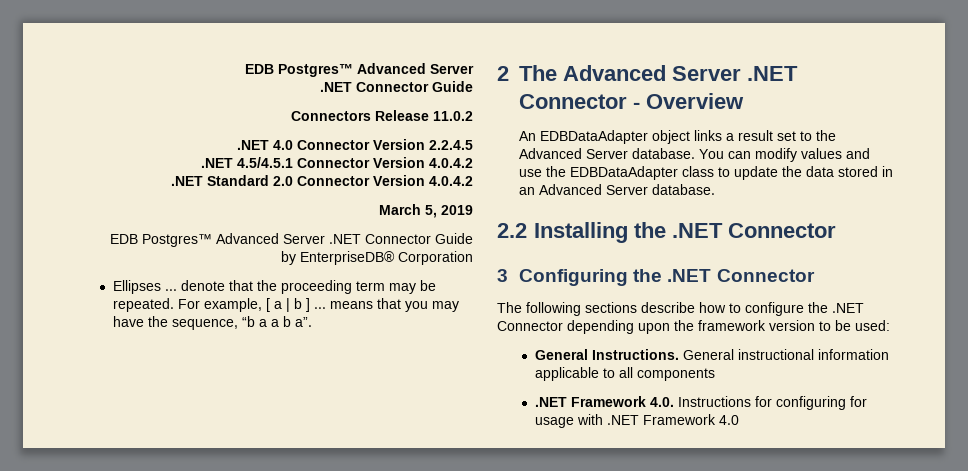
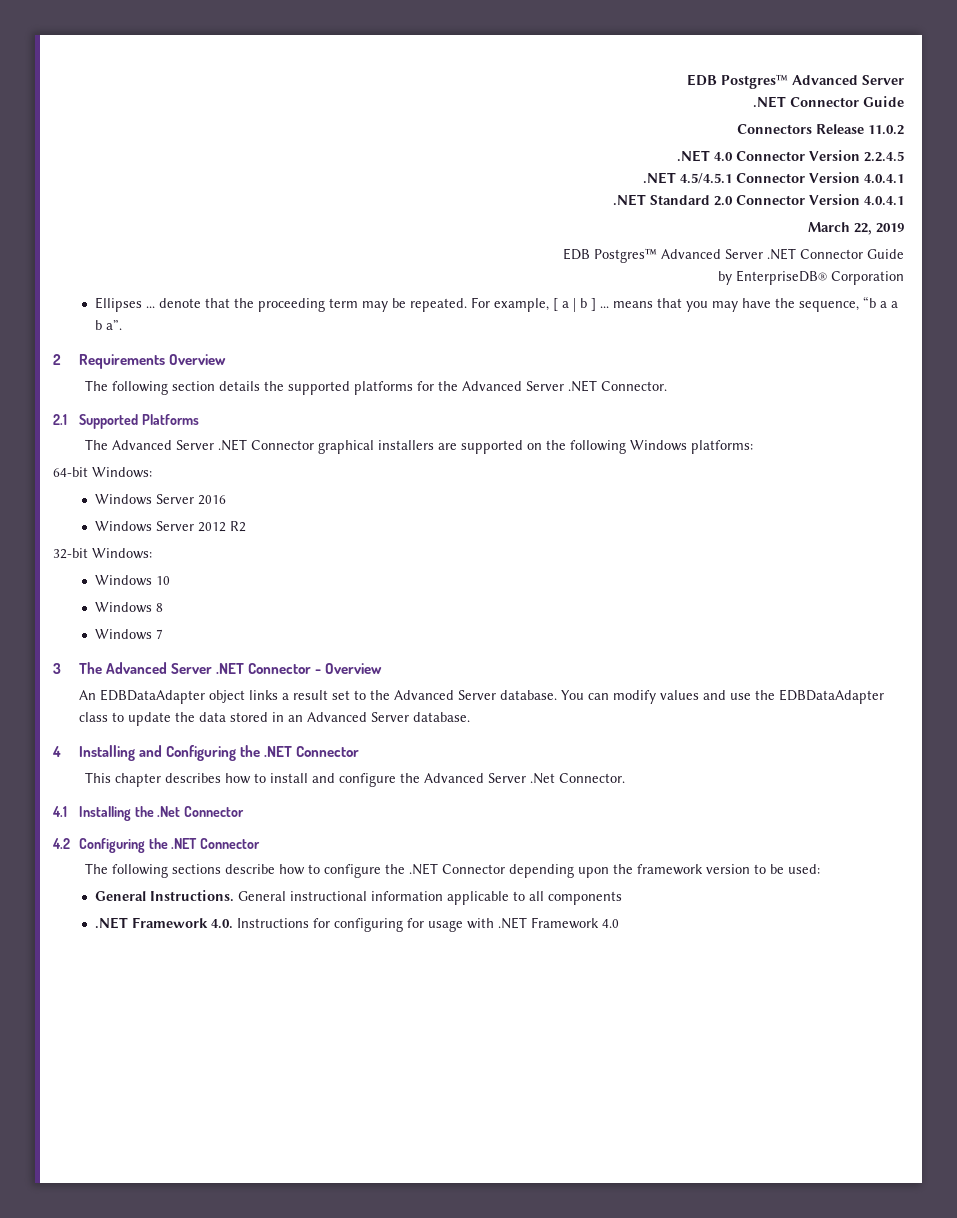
[429,158,473,168] 4.0.4.2 -> [864,174,904,184] 4.0.4.1
[429,176,473,186] 4.0.4.2 -> [864,196,904,206] 4.0.4.1
[425,205,437,218] 5, -> [854,223,872,235] 22,
(509, 73) none -> [78,354,226,369] [85,380,668,395] [53,414,199,429] [85,439,754,454] [53,467,152,478] [94,494,226,505] [94,521,246,532] [53,548,152,559] [94,575,170,586] [94,602,163,613] [94,629,163,640] [53,663,61,674] Requirements Overview // The following section details the supported platforms for the Advanced Server .NET Connector. // 2.1 Supported Platforms // The Advanced Server .NET Connector graphical installers are supported on the following Windows platforms: // 64-bit Windows: // Windows Server 2016 // Windows Server 2012 R2 // 32-bit Windows: // Windows 10 // Windows 8 // Windows 7 // 3
[497,222,836,243] [497,269,508,282] 2.2 Installing the .NET Connector // 3 -> [52,745,360,761] [85,772,626,787] [52,806,245,821] [52,838,70,849] 4 Installing and Configuring the .NET Connector // This chapter describes how to install and configure the Advanced Server .Net Connector. // 4.1 Installing the .Net Connector // 4.2

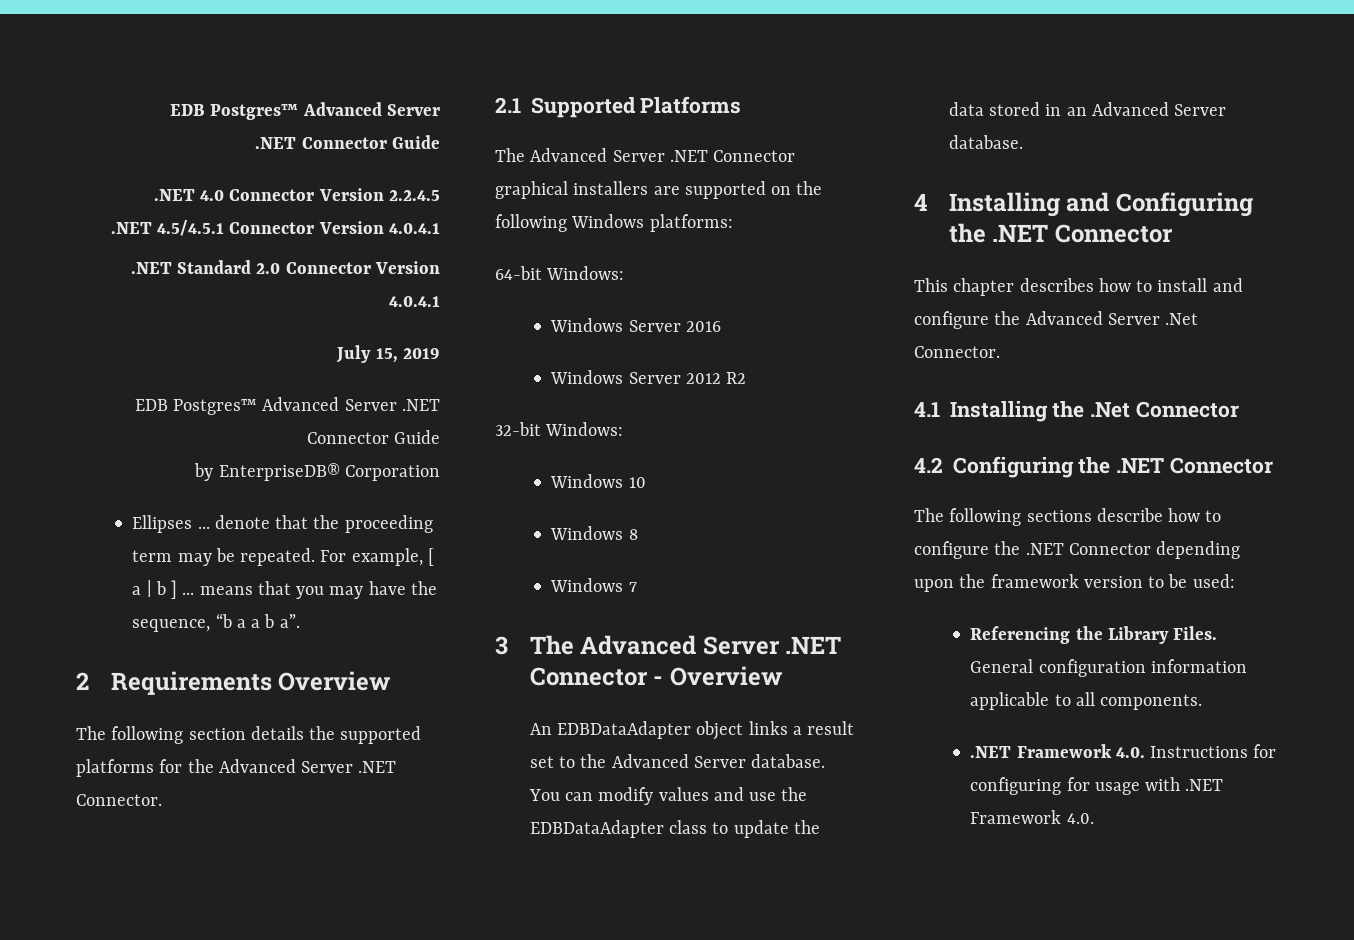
[737,124,904,135] // Connectors Release 11.0.2 -> (440, 142) none
[808,222,872,235] March 22, -> [336,345,398,363] July 15,
[94,890,367,902] General Instructions. General instructional -> [970,626,1218,644] [970,659,1146,677] Referencing the Library Files. General configuration
[547,891,622,905] components -> [1100,694,1203,710] components.
[601,919,619,928] 4.0 -> [1066,813,1094,824] 4.0.

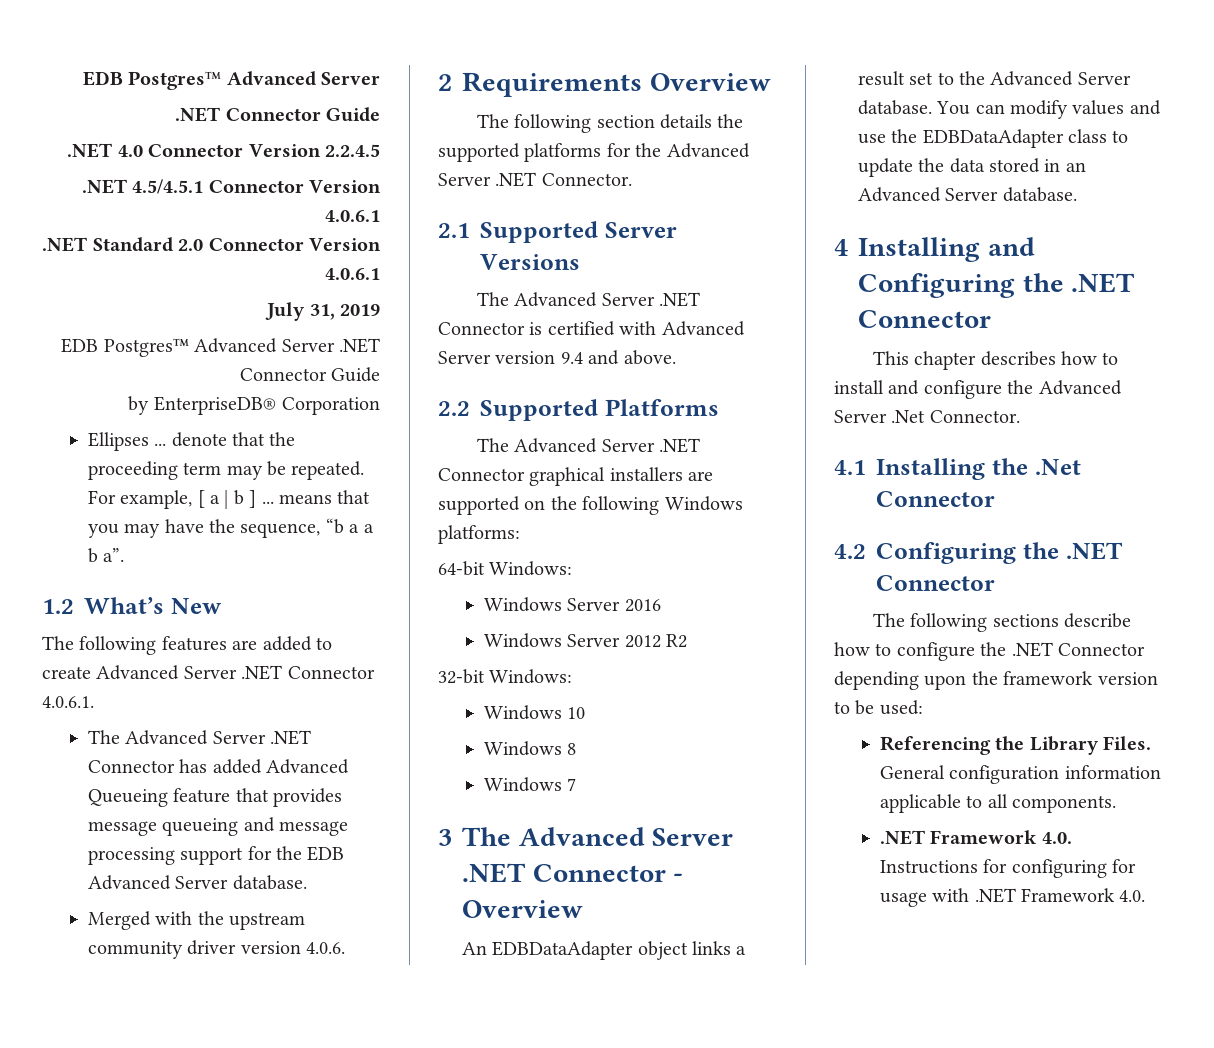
[388,223,440,234] 4.0.4.1 -> [325,210,380,222] 4.0.6.1
[389,296,440,307] 4.0.4.1 -> [325,268,380,280] 4.0.6.1
[375,348,398,363] 15, -> [309,304,335,320] 31,
(300, 621) none -> [42,597,222,614] [42,636,332,655] [42,665,375,680] [42,696,94,708] [87,730,312,745] [87,759,350,774] [87,788,343,807] [87,817,349,836] [87,846,345,865] [87,875,307,890] [87,911,306,930] [87,940,346,959] // 1.2 What’s New // The following features are added to create Advanced Server .NET Connector 4.0.6.1. // The Advanced Server .NET Connector has added Advanced Queueing feature that provides message queueing and message processing support for the EDB Advanced Server database. // Merged with the upstream community driver version 4.0.6.
(636, 107) none -> [604,222,677,238] [480,254,580,270] [476,292,700,307] [438,321,745,336] [438,350,676,365] [438,399,598,421] Server Versions // The Advanced Server .NET Connector is certified with Advanced Server version 9.4 and above. // 2.2 Supported

